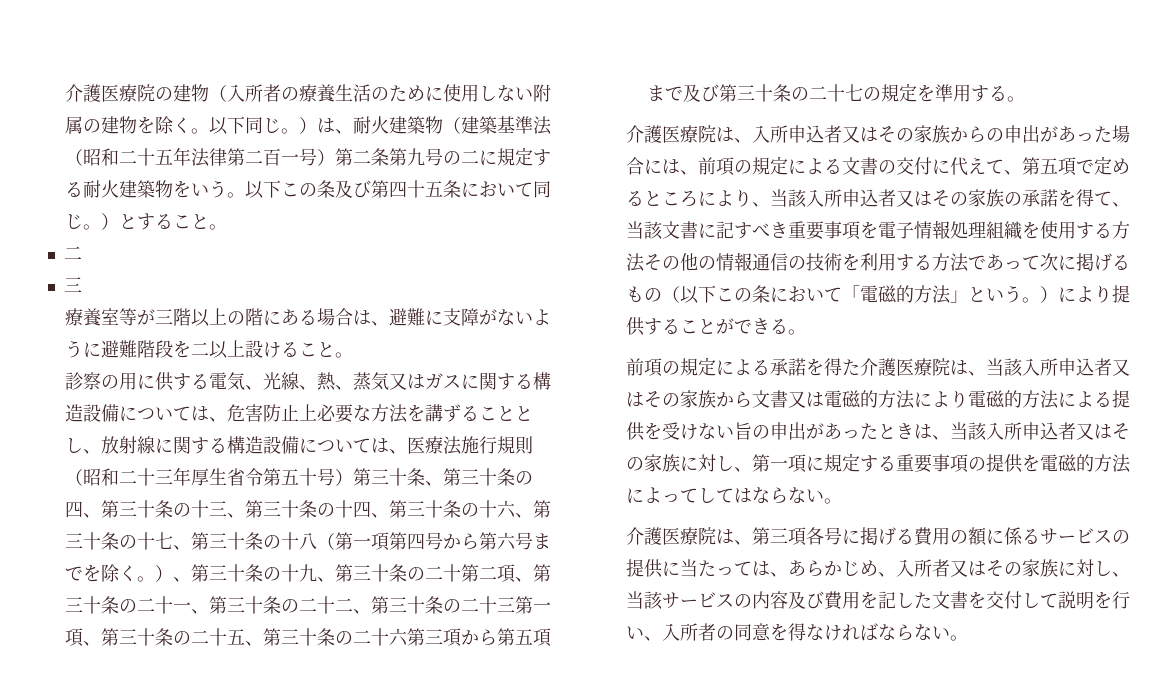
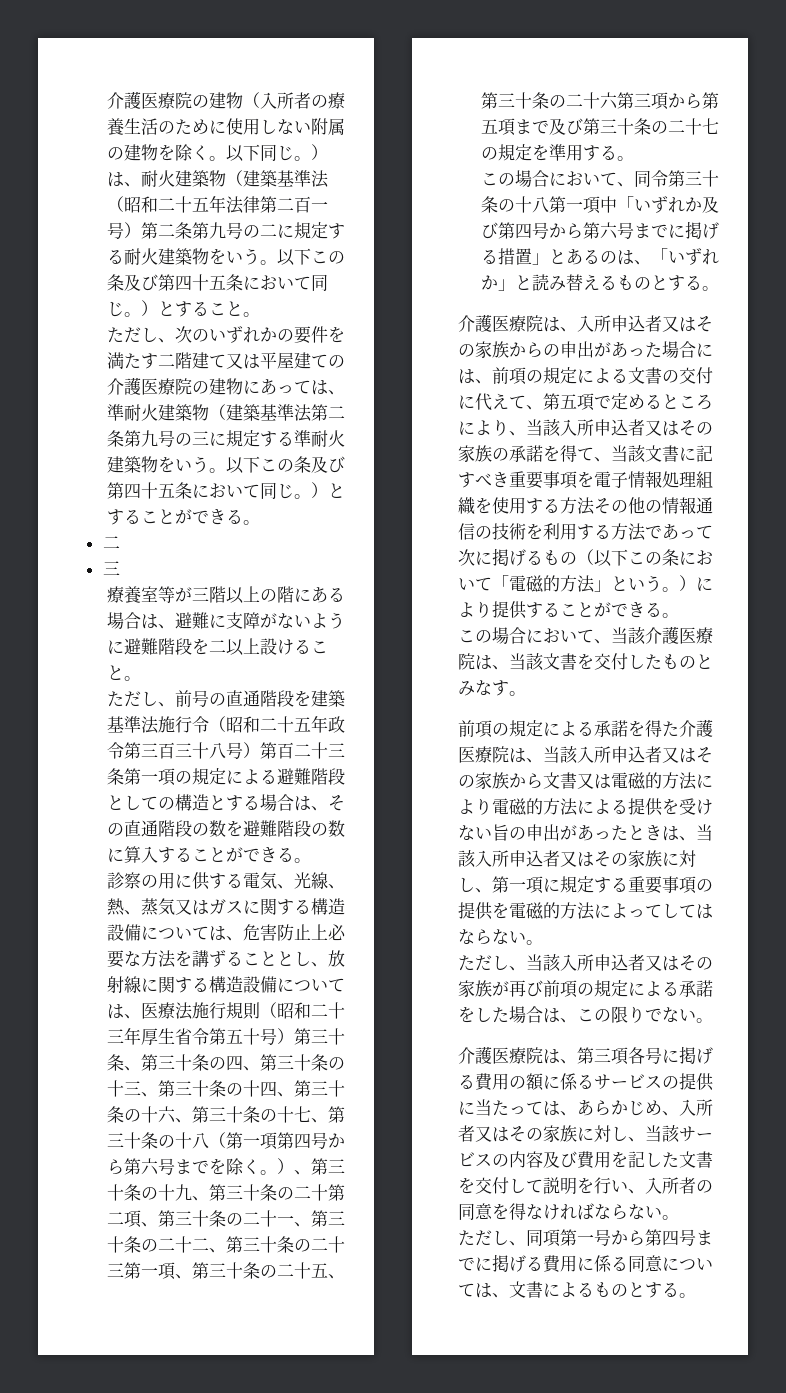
(228, 227) none -> [107,326,346,344] [107,352,346,369] [107,377,346,395] [107,404,346,422] [107,430,346,447] [107,456,346,474] [107,482,346,499] [107,509,261,525] // ただし、次のいずれかの要件を満たす二階建て又は平屋建ての介護医療院の建物にあっては、準耐火建築物（建築基準法第二条第九号の三に規定する準耐火建築物をいう。以下この条及び第四十五条において同じ。）とすることができる。
(354, 355) none -> [107,690,346,707] [107,715,346,734] [107,742,346,759] [107,768,346,786] [107,794,346,811] [107,820,346,837] [107,846,312,863] // ただし、前号の直通階段を建築基準法施行令（昭和二十五年政令第三百三十八号）第百二十三条第一項の規定による避難階段としての構造とする場合は、その直通階段の数を避難階段の数に算入することができる。
(1026, 99) none -> [481,170,720,187] [481,196,720,214] [481,221,720,239] [481,248,720,265] [481,274,720,291] // この場合において、同令第三十条の十八第一項中「いずれか及び第四号から第六号までに掲げる措置」とあるのは、「いずれか」と読み替えるものとする。
(807, 332) none -> [458,626,714,645] [458,653,714,671] [458,680,527,696] // この場合において、当該介護医療院は、当該文書を交付したものとみなす。
(843, 501) none -> [458,954,714,972] [458,980,714,998] [458,1006,714,1023] // ただし、当該入所申込者又はその家族が再び前項の規定による承諾をした場合は、この限りでない。
(969, 638) none -> [458,1229,714,1247] [458,1254,714,1273] [458,1281,697,1298] // ただし、同項第一号から第四号までに掲げる費用に係る同意については、文書によるものとする。

